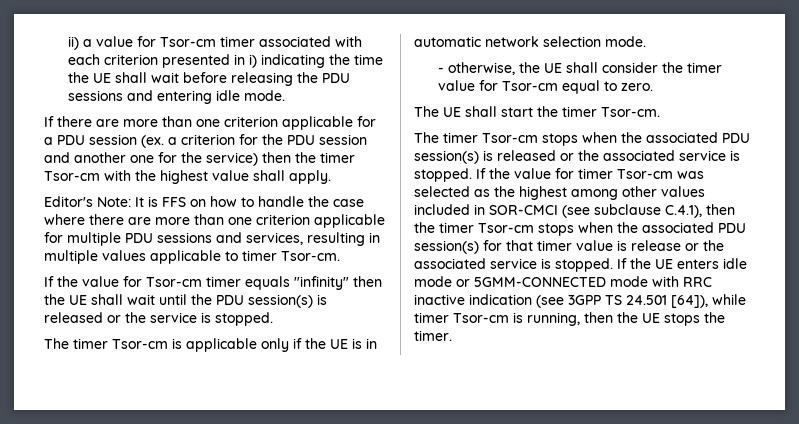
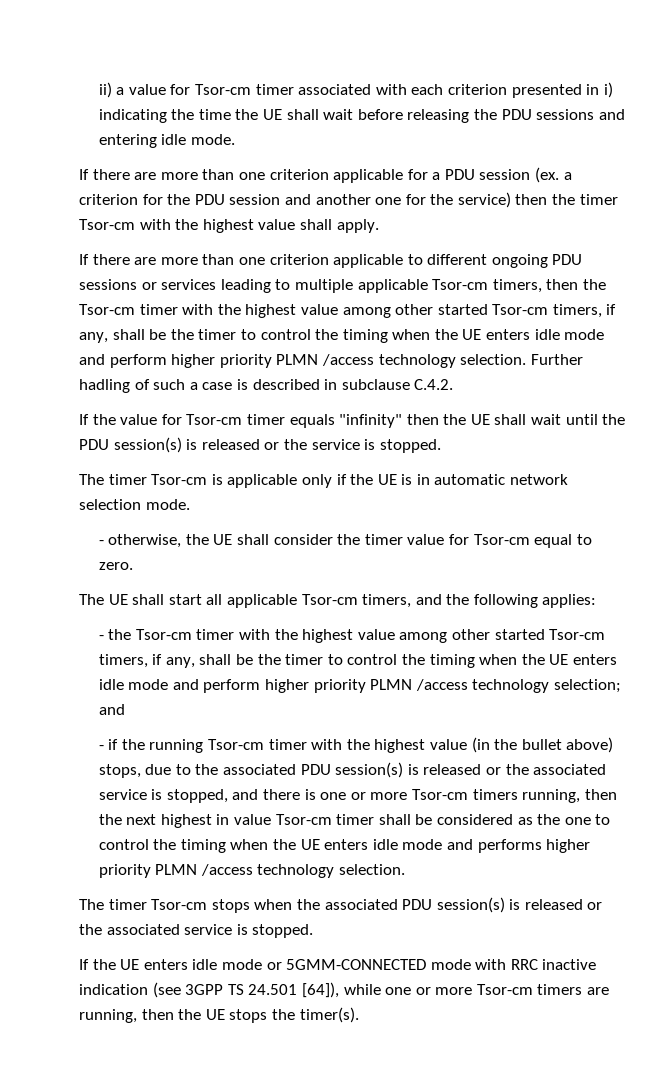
[44,196,364,207] [44,214,385,228] [44,232,380,246] [44,250,340,264] Editor's Note: It is FFS on how to handle the case where there are more than one criterion applicable for multiple PDU sessions and services, resulting in multiple values applicable to timer Tsor-cm. -> [79,254,583,268] [79,279,606,293] [79,304,617,318] [79,329,605,343] [79,354,583,368] [79,379,454,393] If there are more than one criterion applicable to different ongoing PDU sessions or services leading to multiple applicable Tsor-cm timers, then the Tsor-cm timer with the highest value among other started Tsor-cm timers, if any, shall be the timer to control the timing when the UE enters idle mode and perform higher priority PLMN /access technology selection. Further hadling of such a case is described in subclause C.4.2.
[537,106,660,117] the timer Tsor-cm. -> [206,594,597,608] [98,629,606,643] [98,654,617,668] [98,679,621,693] [98,704,125,715] [98,737,614,753] [98,762,607,778] [98,789,617,803] [98,814,611,828] [98,839,591,853] [98,864,406,878] all applicable Tsor-cm timers, and the following applies: // - the Tsor-cm timer with the highest value among other started Tsor-cm timers, if any, shall be the timer to control the timing when the UE enters idle mode and perform higher priority PLMN /access technology selection; and // - if the running Tsor-cm timer with the highest value (in the bullet above) stops, due to the associated PDU session(s) is released or the associated service is stopped, and there is one or more Tsor-cm timers running, then the next highest in value Tsor-cm timer shall be considered as the one to control the timing when the UE enters idle mode and performs higher priority PLMN /access technology selection.
[476,168,704,179] [414,186,705,200] [414,204,735,218] [414,222,746,236] [414,240,724,254] [414,258,613,272] If the value for timer Tsor-cm was selected as the highest among other values included in SOR-CMCI (see subclause C.4.1), then the timer Tsor-cm stops when the associated PDU session(s) for that timer value is release or the associated service is stopped. -> (314, 931) //
[414,312,523,323] timer Tsor-cm is -> [385,984,610,995] one or more Tsor-cm timers are
[414,330,452,341] timer. -> [299,1007,359,1023] timer(s).

